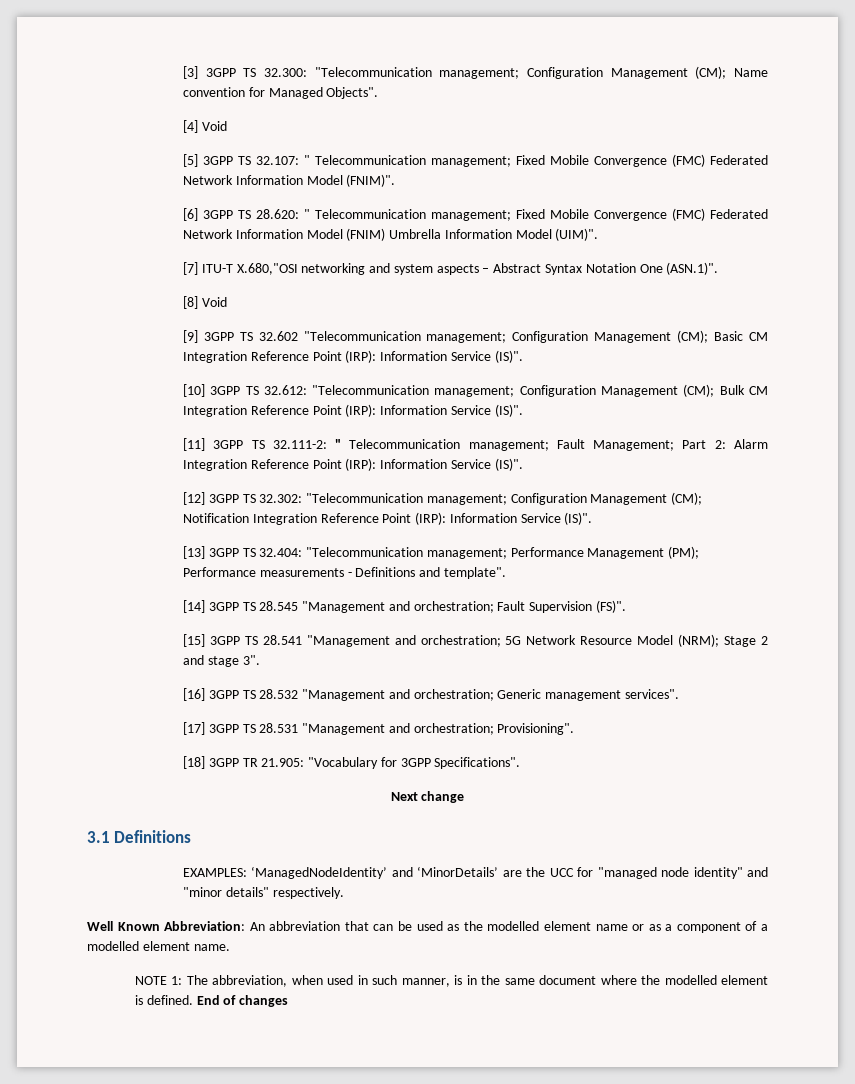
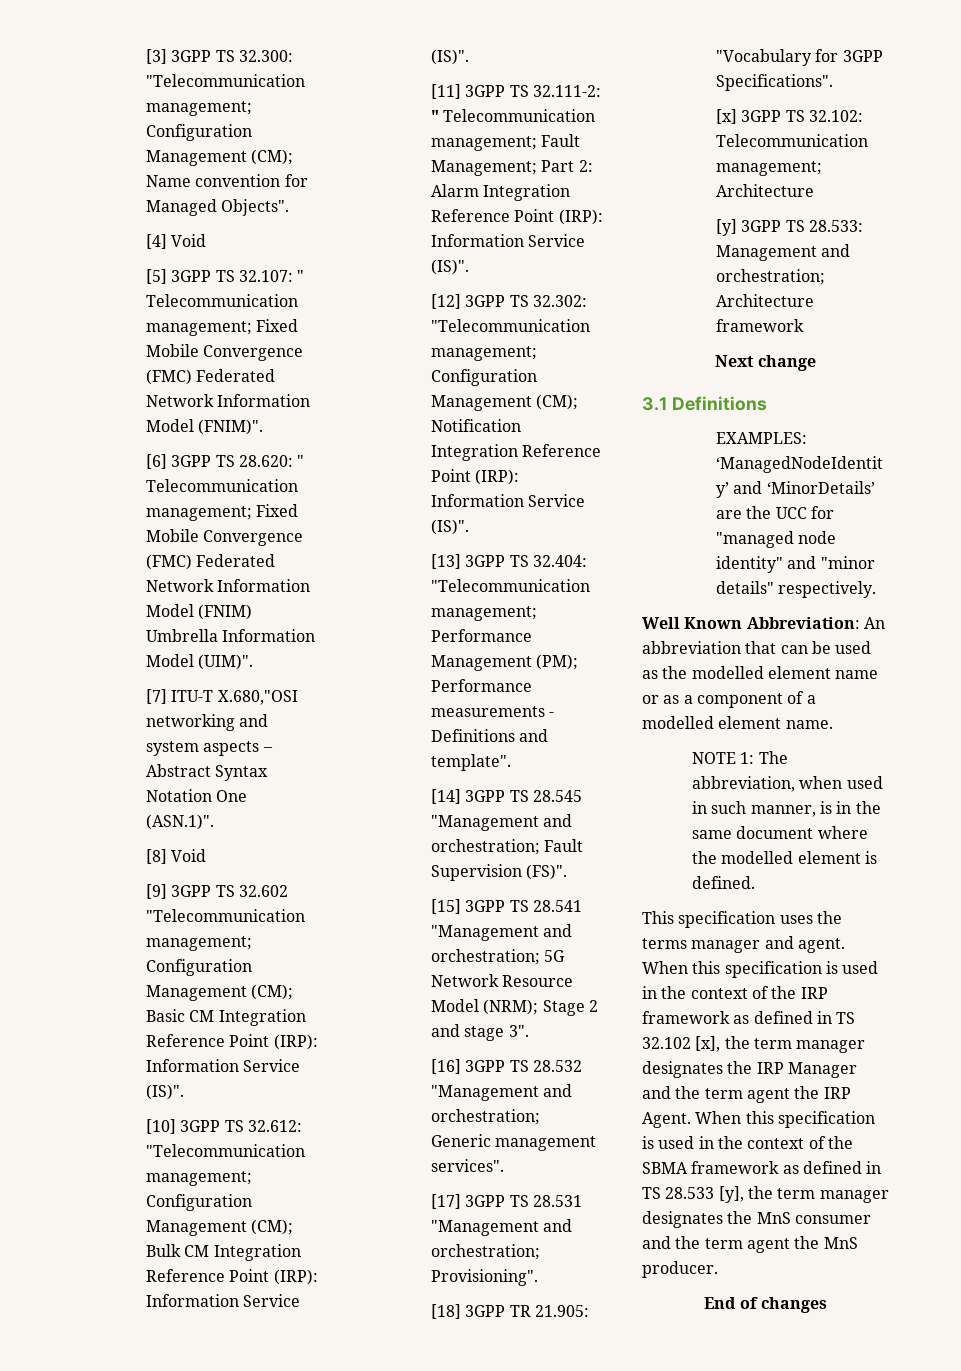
(521, 763) none -> [716,109,864,124] [716,134,869,147] [716,161,823,176] [716,184,815,197] [716,219,864,236] [716,244,851,261] [716,269,826,285] [716,294,815,307] [716,319,805,332] // [x] 3GPP TS 32.102: Telecommunication management; Architecture // [y] 3GPP TS 28.533: Management and orchestration; Architecture framework
(193, 1000) none -> [642,911,842,928] [642,936,845,953] [642,961,879,978] [642,986,828,999] [642,1011,856,1024] [642,1036,866,1053] [642,1061,857,1078] [642,1086,851,1103] [642,1111,875,1128] [642,1136,853,1149] [642,1161,882,1174] [642,1186,889,1203] [642,1211,871,1228] [642,1236,858,1253] [642,1261,718,1278] // This specification uses the terms manager and agent. When this specification is used in the context of the IRP framework as defined in TS 32.102 [x], the term manager designates the IRP Manager and the term agent the IRP Agent. When this specification is used in the context of the SBMA framework as defined in TS 28.533 [y], the term manager designates the MnS consumer and the term agent the MnS producer. //

